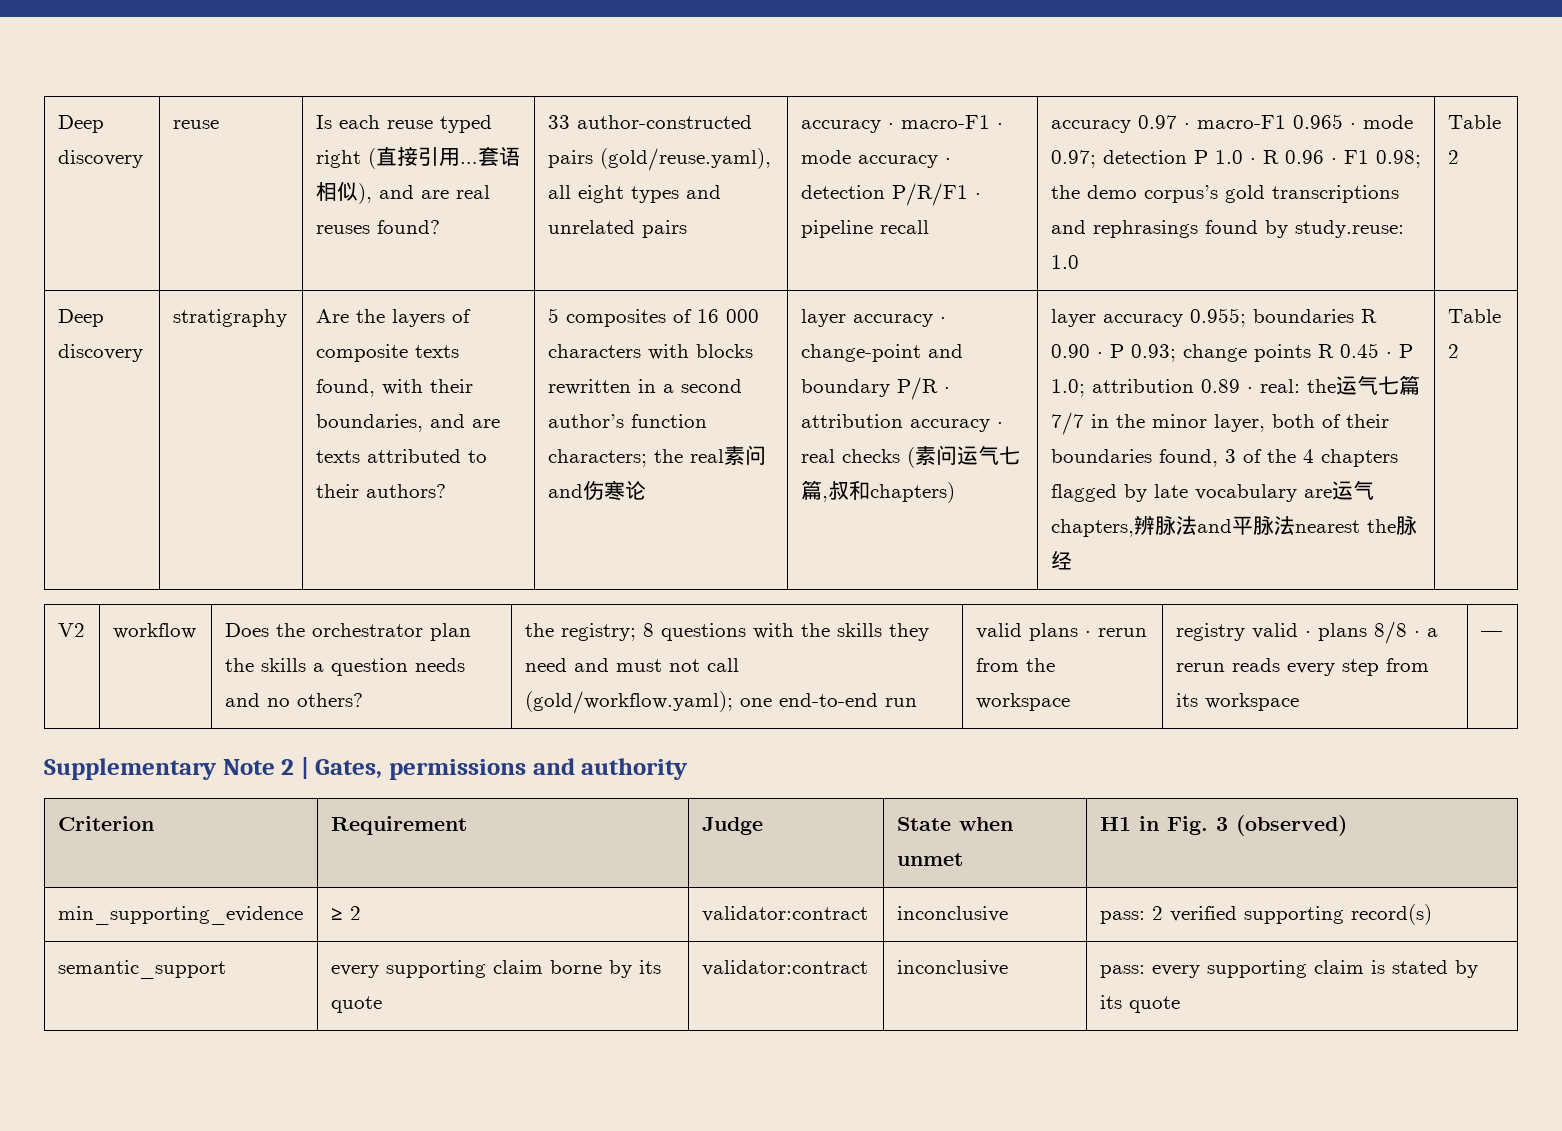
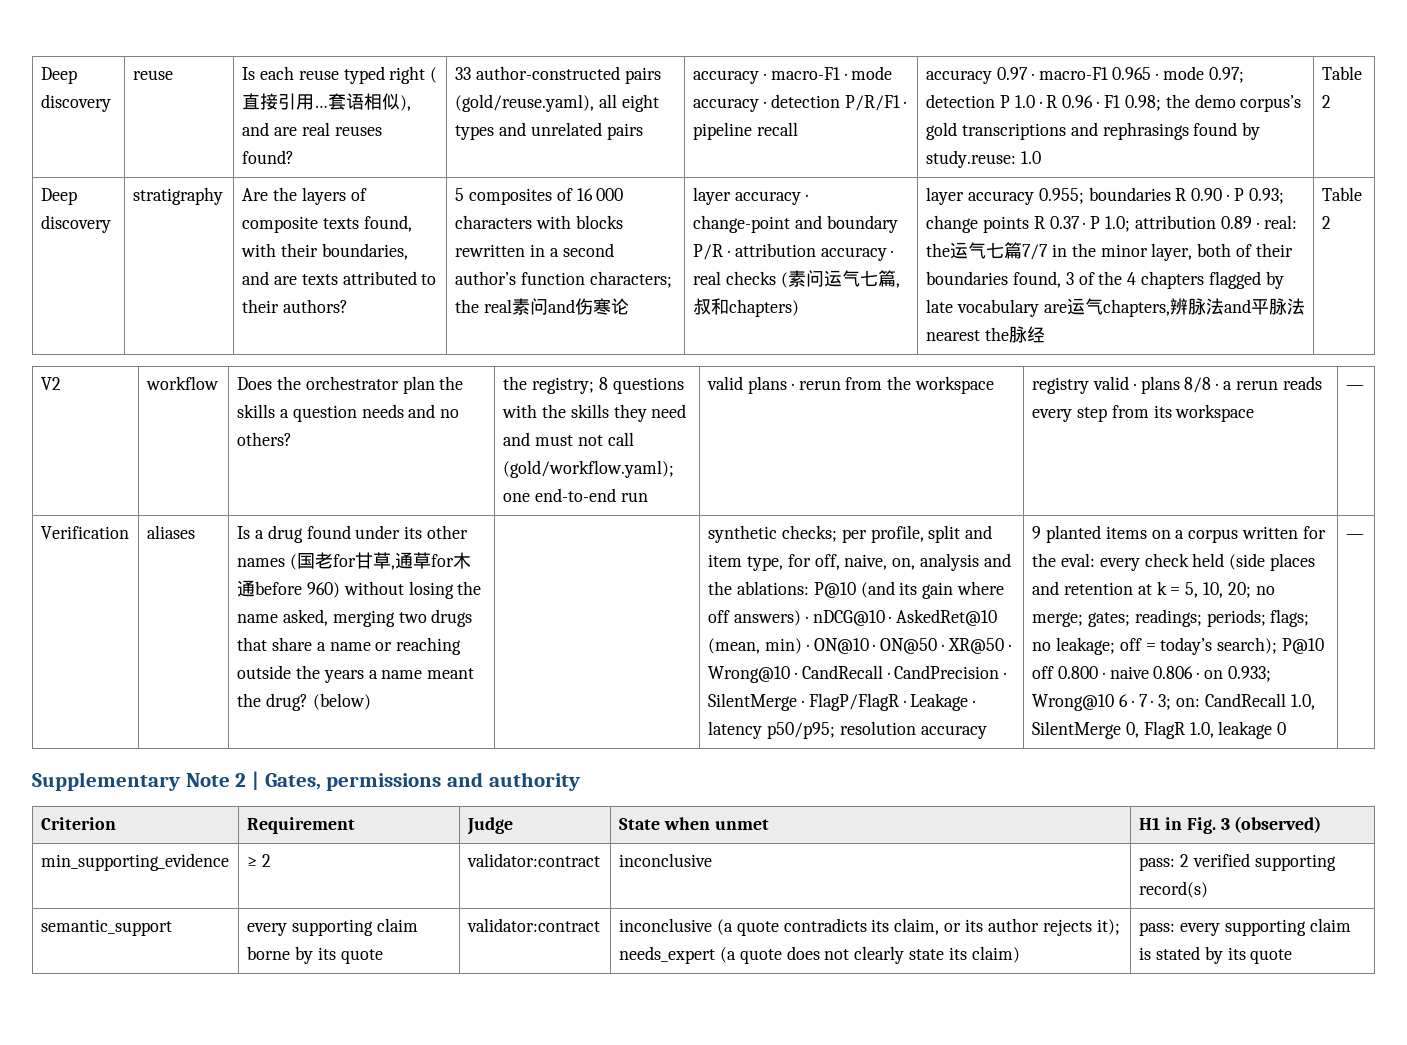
[1339,343,1379,358] 0.45 -> [1049,216,1080,229] 0.37
(1502, 634) none -> [40,526,129,539] [146,525,195,539] [236,525,469,543] [236,552,471,570] [236,580,482,599] [236,609,473,627] [236,637,462,655] [236,665,475,683] [236,693,371,711] [707,525,993,543] [707,553,1012,571] [707,581,1005,599] [707,609,998,626] [707,638,1011,654] [707,665,1007,683] [707,693,976,711] [707,721,987,739] [1031,525,1327,543] [1031,553,1316,571] [1031,581,1275,598] [1031,609,1310,627] [1031,637,1325,655] [1031,666,1272,682] [1031,693,1315,711] [1031,721,1287,739] [1345,534,1364,539] // Verification | aliases | Is a drug found under its other names (国老for甘草,通草for木通before 960) without losing the name asked, merging two drugs that share a name or reaching outside the years a name meant the drug? (below) | | synthetic checks; per profile, split and item type, for off, naive, on, analysis and the ablations: P@10 (and its gain where off answers) · nDCG@10 · AskedRet@10 (mean, min) · ON@10 · ON@50 · XR@50 · Wrong@10 · CandRecall · CandPrecision · SilentMerge · FlagP/FlagR · Leakage · latency p50/p95; resolution accuracy | 9 planted items on a corpus written for the eval: every check held (side places and retention at k = 5, 10, 20; no merge; gates; readings; periods; flags; no leakage; off = today’s search); P@10 off 0.800 · naive 0.806 · on 0.933; Wrong@10 6 · 7 · 3; on: CandRecall 1.0, SilentMerge 0, FlagR 1.0, leakage 0 | —
(1008, 968) none -> [716,918,1120,936] [618,946,1020,964] (a quote contradicts its claim, or its author rejects it); needs_expert (a quote does not clearly state its claim)

